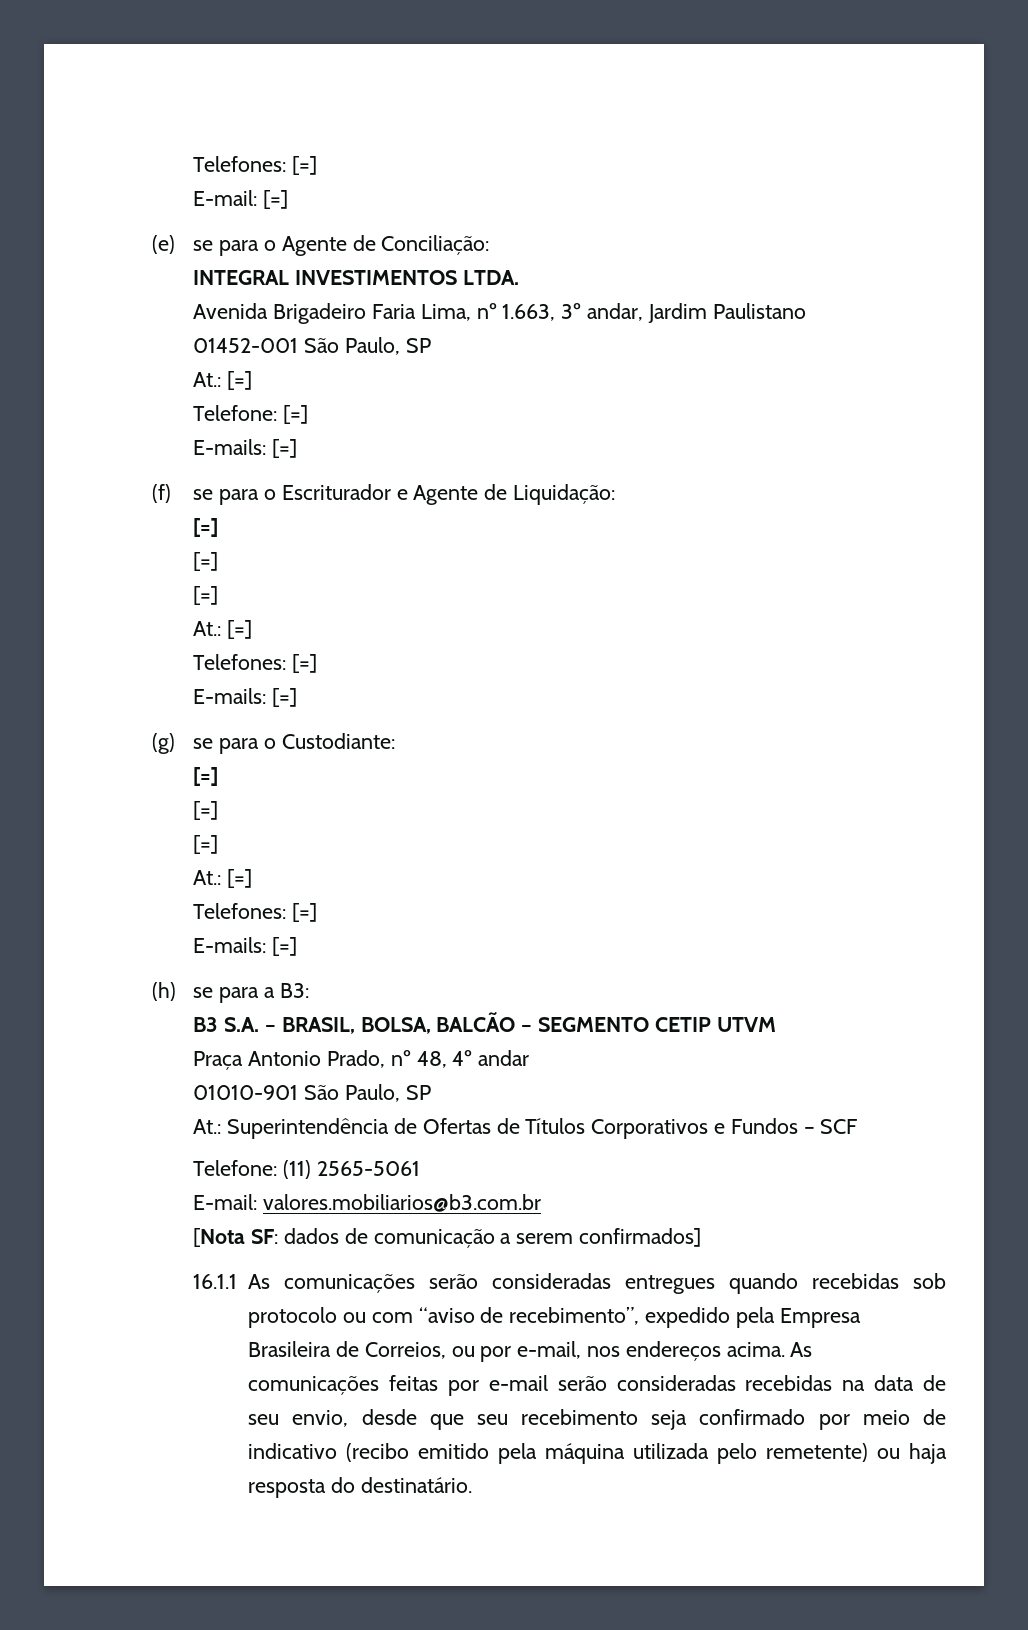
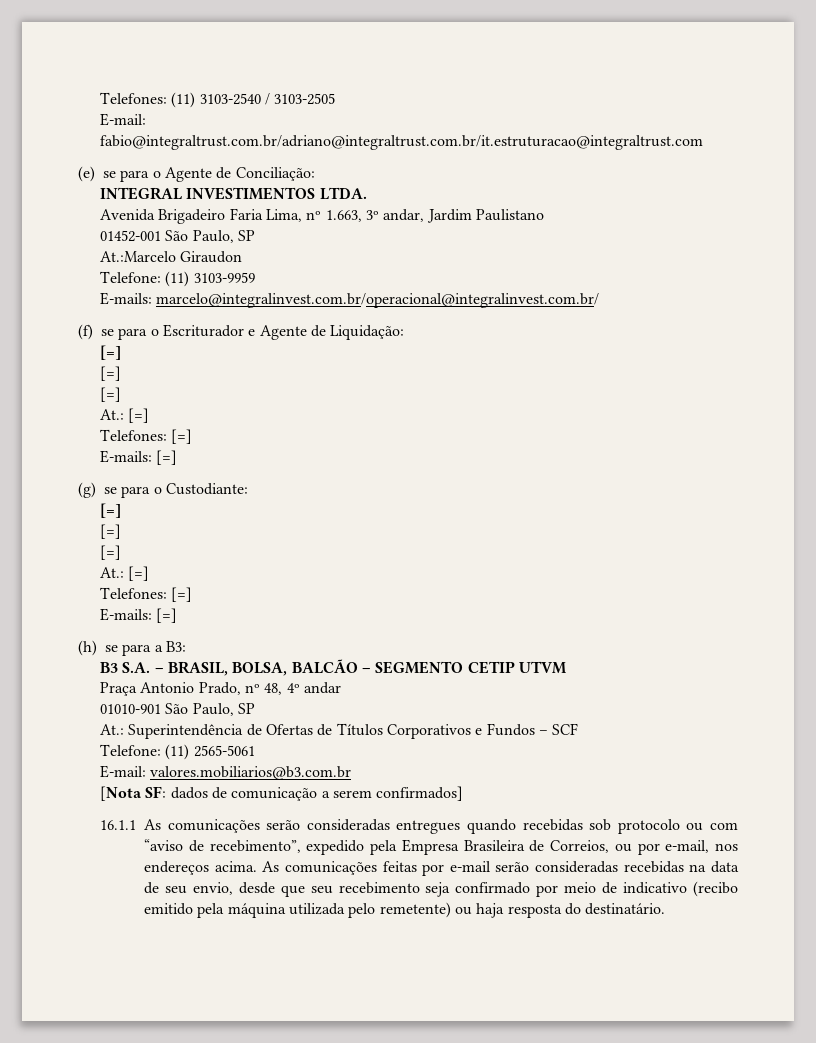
[193,156,318,175] [193,190,289,209] Telefones: [=] // E-mail: [=] -> [100,92,336,108] [100,113,147,126] [100,135,704,150] Telefones: (11) 3103-2540 / 3103-2505 // E-mail: fabio@integraltrust.com.br/adriano@integraltrust.com.br/it.estruturacao@integraltrust.com
[193,371,253,390] [193,405,309,424] [193,439,298,458] At.: [=] // Telefone: [=] // E-mails: [=] -> [100,251,243,263] [100,271,255,287] [100,292,600,308] At.:Marcelo Giraudon // Telefone: (11) 3103-9959 // E-mails: marcelo@integralinvest.com.br/operacional@integralinvest.com.br/

